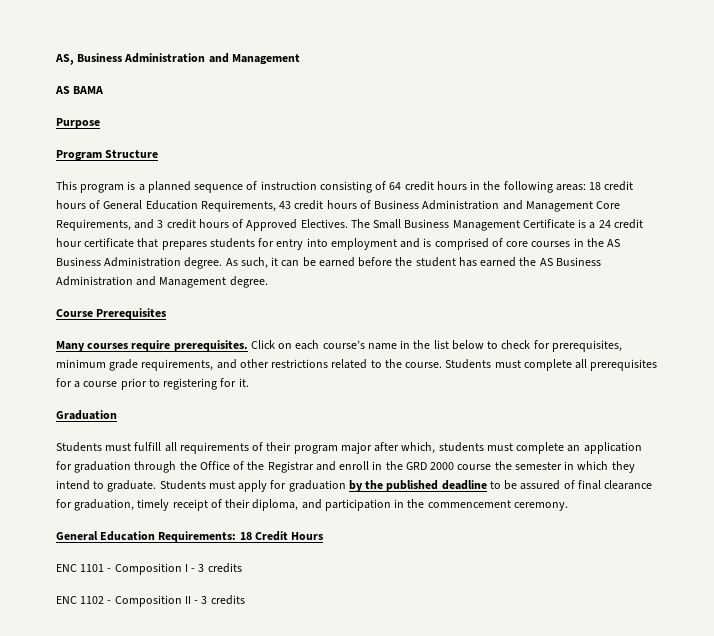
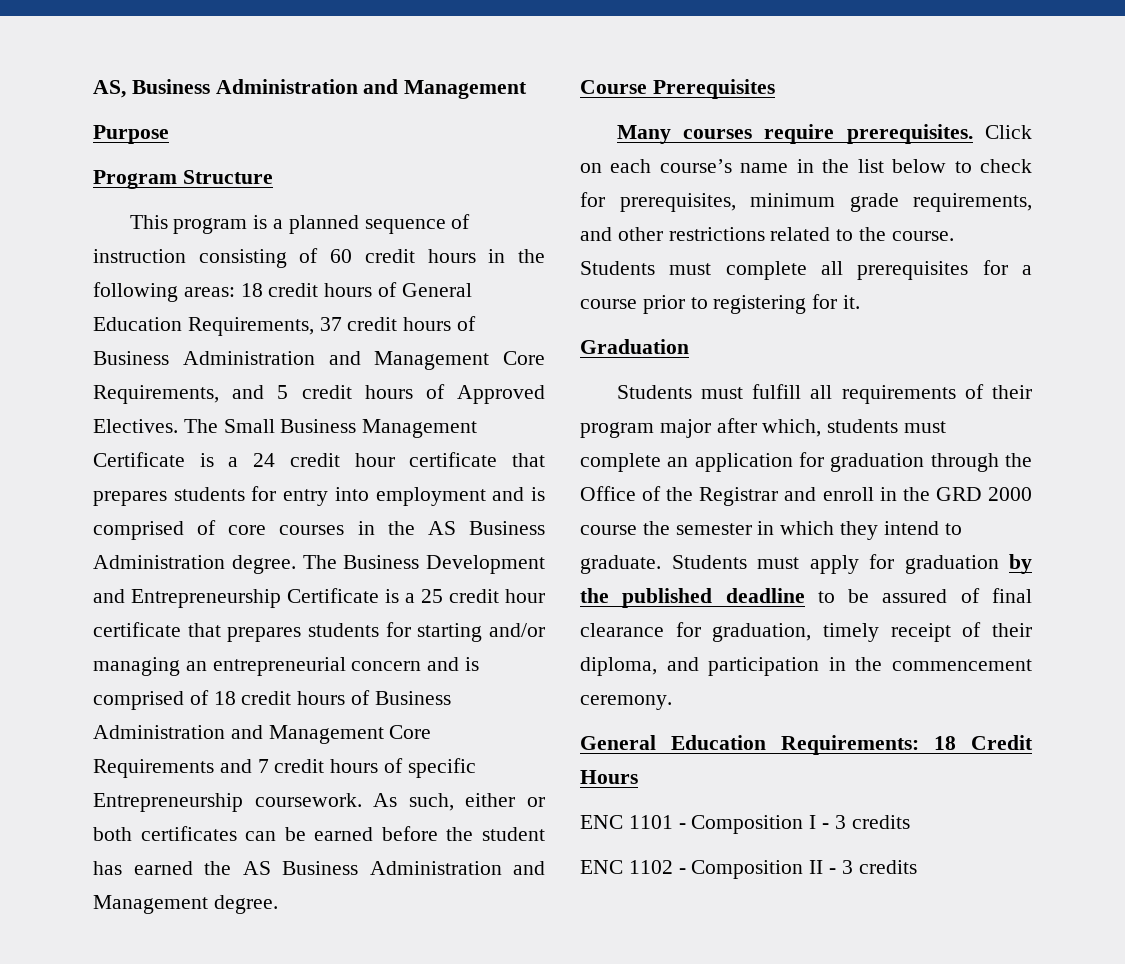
[55,86,104,94] // AS BAMA -> (528, 89) none
[389,182,402,190] 64 -> [330,249,353,263] 60
[279,201,292,209] 43 -> [319,317,342,331] 37
[157,220,164,228] 3 -> [277,385,289,399] 5
[225,257,279,269] As such, it -> [302,555,545,574] [93,588,545,608] [93,622,545,642] [93,657,480,676] [93,690,451,710] [93,725,432,744] [93,758,476,778] [93,793,546,812] [93,826,237,841] The Business Development and Entrepreneurship Certificate is a 25 credit hour certificate that prepares students for starting and/or managing an entrepreneurial concern and is comprised of 18 credit hours of Business Administration and Management Core Requirements and 7 credit hours of specific Entrepreneurship coursework. As such, either or both certificates

